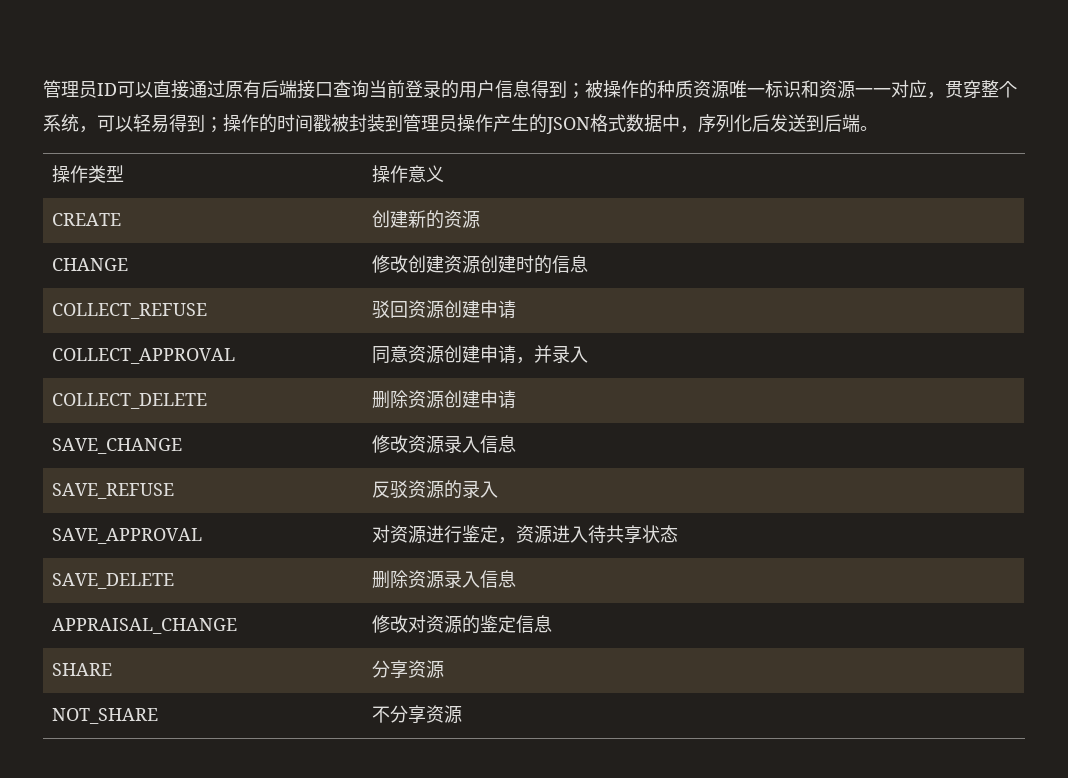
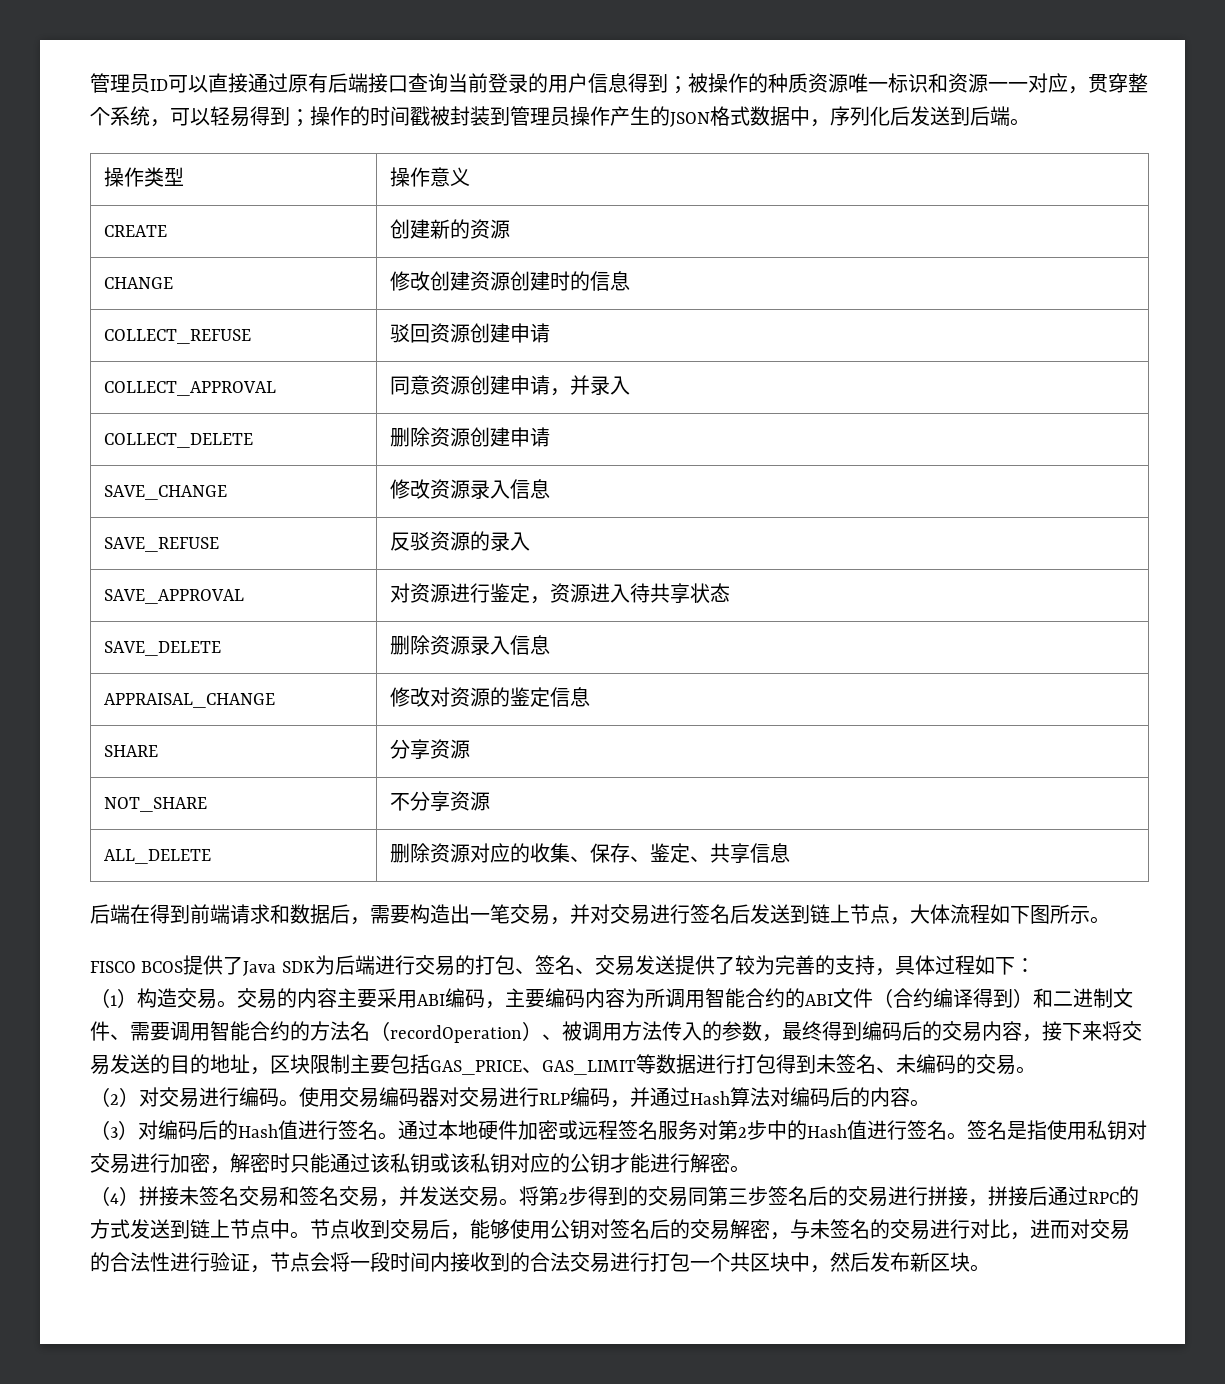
(462, 714) none -> [104,849,212,864] [390,843,791,864] [90,904,1110,925] [90,955,1035,976] [90,988,1133,1009] [90,1021,1142,1043] [90,1054,1036,1075] [90,1087,930,1108] [90,1120,1147,1140] [90,1153,750,1174] [90,1186,1139,1207] [90,1219,1130,1240] [90,1252,990,1273] // ALL_DELETE | 删除资源对应的收集、保存、鉴定、共享信息 // 后端在得到前端请求和数据后，需要构造出一笔交易，并对交易进行签名后发送到链上节点，大体流程如下图所示。 // FISCO BCOS提供了Java SDK为后端进行交易的打包、签名、交易发送提供了较为完善的支持，具体过程如下： // （1）构造交易。交易的内容主要采用ABI编码，主要编码内容为所调用智能合约的ABI文件（合约编译得到）和二进制文件、需要调用智能合约的方法名（recordOperation）、被调用方法传入的参数，最终得到编码后的交易内容，接下来将交易发送的目的地址，区块限制主要包括GAS_PRICE、GAS_LIMIT等数据进行打包得到未签名、未编码的交易。 // （2）对交易进行编码。使用交易编码器对交易进行RLP编码，并通过Hash算法对编码后的内容。 // （3）对编码后的Hash值进行签名。通过本地硬件加密或远程签名服务对第2步中的Hash值进行签名。签名是指使用私钥对交易进行加密，解密时只能通过该私钥或该私钥对应的公钥才能进行解密。 // （4）拼接未签名交易和签名交易，并发送交易。将第2步得到的交易同第三步签名后的交易进行拼接，拼接后通过RPC的方式发送到链上节点中。节点收到交易后，能够使用公钥对签名后的交易解密，与未签名的交易进行对比，进而对交易的合法性进行验证，节点会将一段时间内接收到的合法交易进行打包一个共区块中，然后发布新区块。

